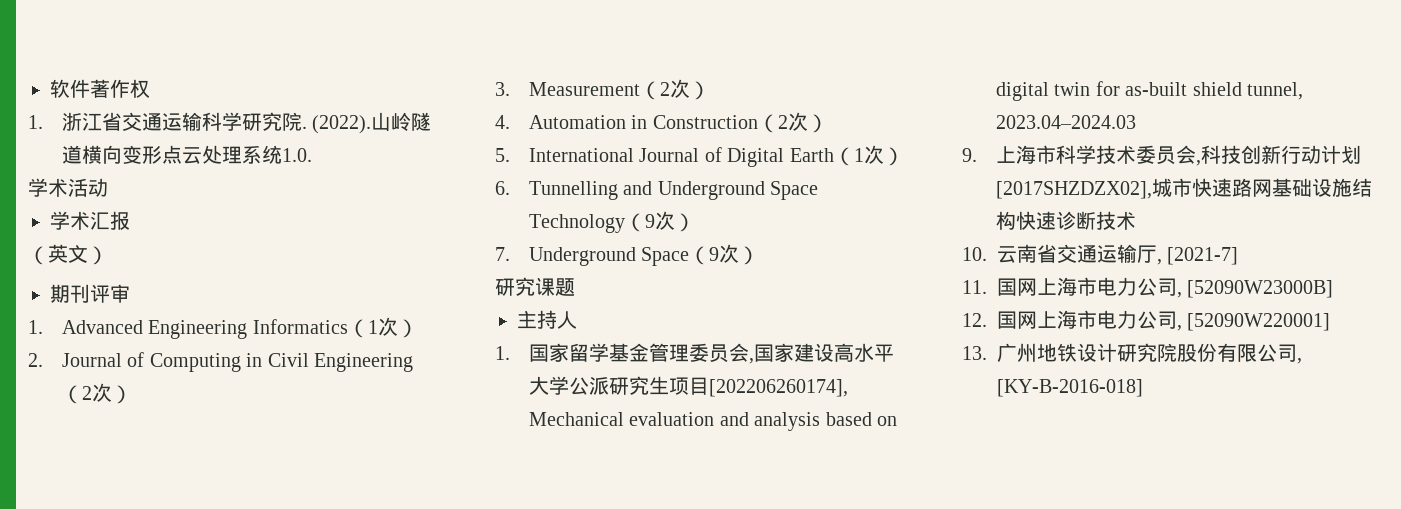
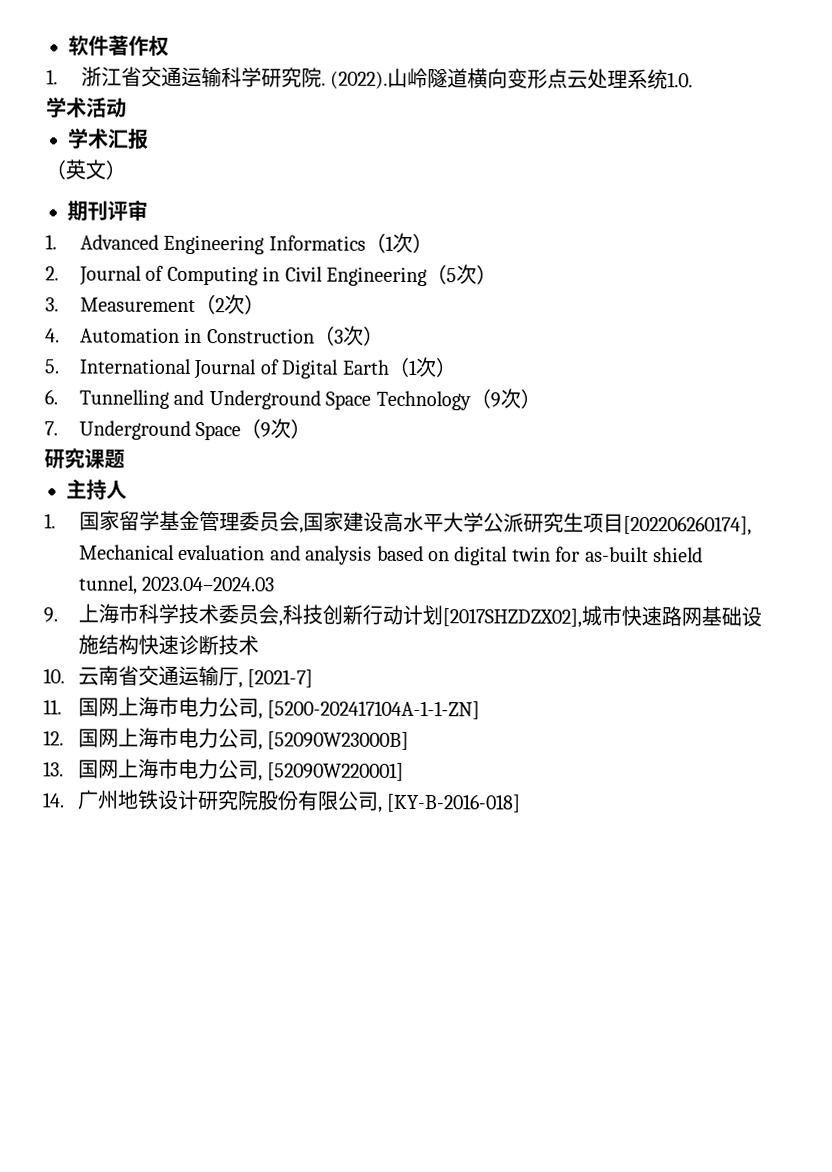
[82,386,93,400] 2 -> [446,268,458,283] 5
[777,115,788,129] 2 -> [333,329,344,344] 3
(1182, 295) none -> [267,700,481,720] [43,727,264,751] [5200-202417104A-1-1-ZN] // 12.国网上海市电力公司,
[962,313,987,327] 12. -> [43,761,64,777] 13.
[962,346,987,360] 13. -> [42,792,65,808] 14.

